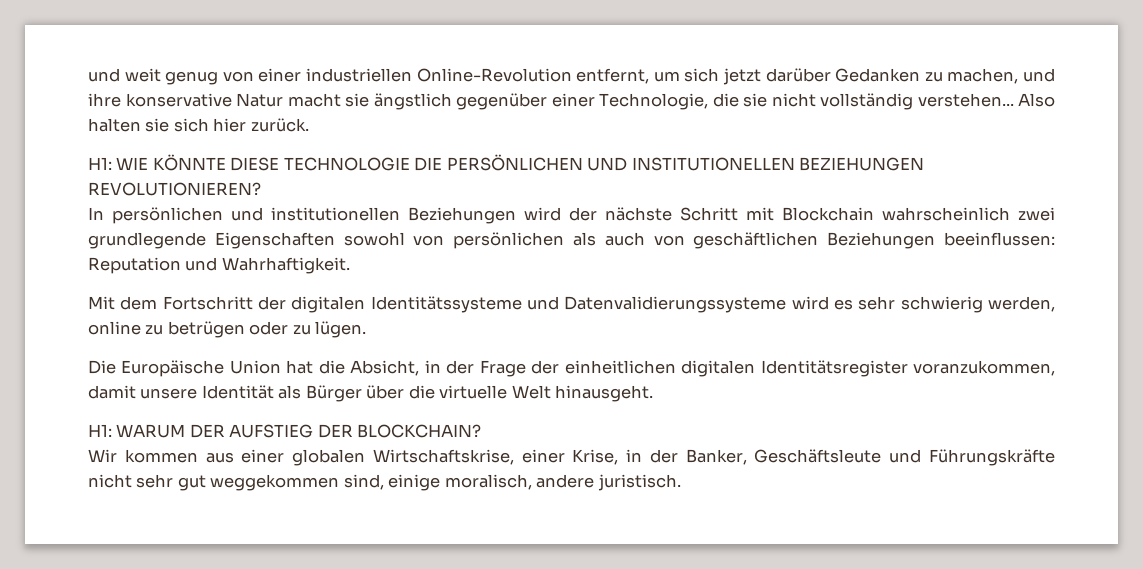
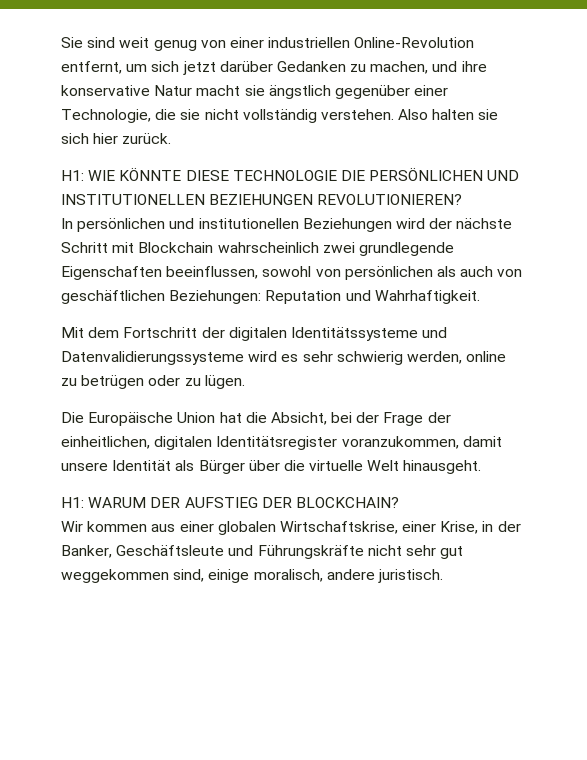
[88,68,120,82] und -> [61,37,116,48] Sie sind
[917,93,1014,107] verstehen... -> [320,109,394,120] verstehen.
(335, 240) none -> [166,266,259,279] beeinflussen,
[827,232,1055,249] Beziehungen beeinflussen: -> [169,290,262,304] Beziehungen:
[424,360,441,373] in -> [331,412,353,423] bei
[564,360,676,374] einheitlichen -> [61,436,150,449] einheitlichen,

